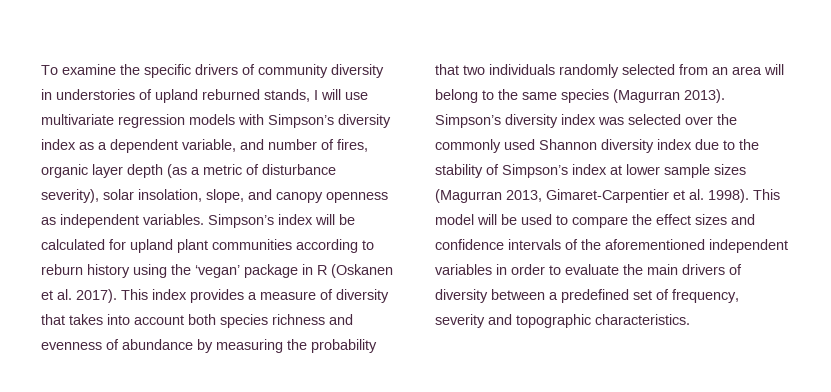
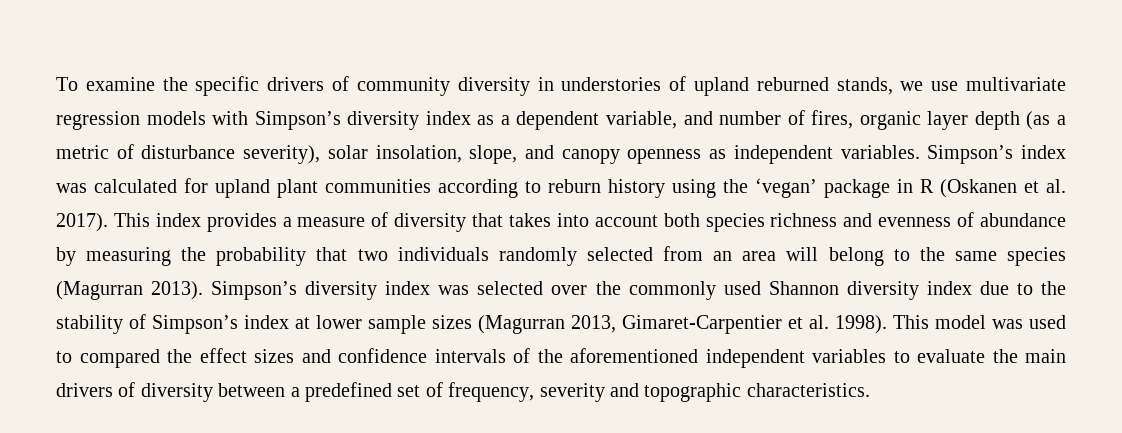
[314,89,341,100] I will -> [900,81,924,91] we
[315,214,355,225] will be -> [56,183,87,193] was
[477,214,517,225] will be -> [992,319,1023,329] was
[572,216,628,228] compare -> [79,349,160,368] compared
[496,264,545,275] in order -> (886, 356) none

